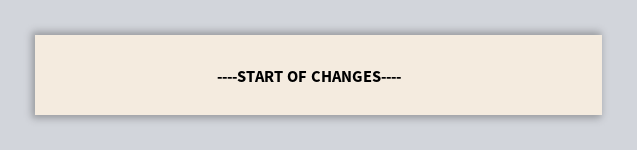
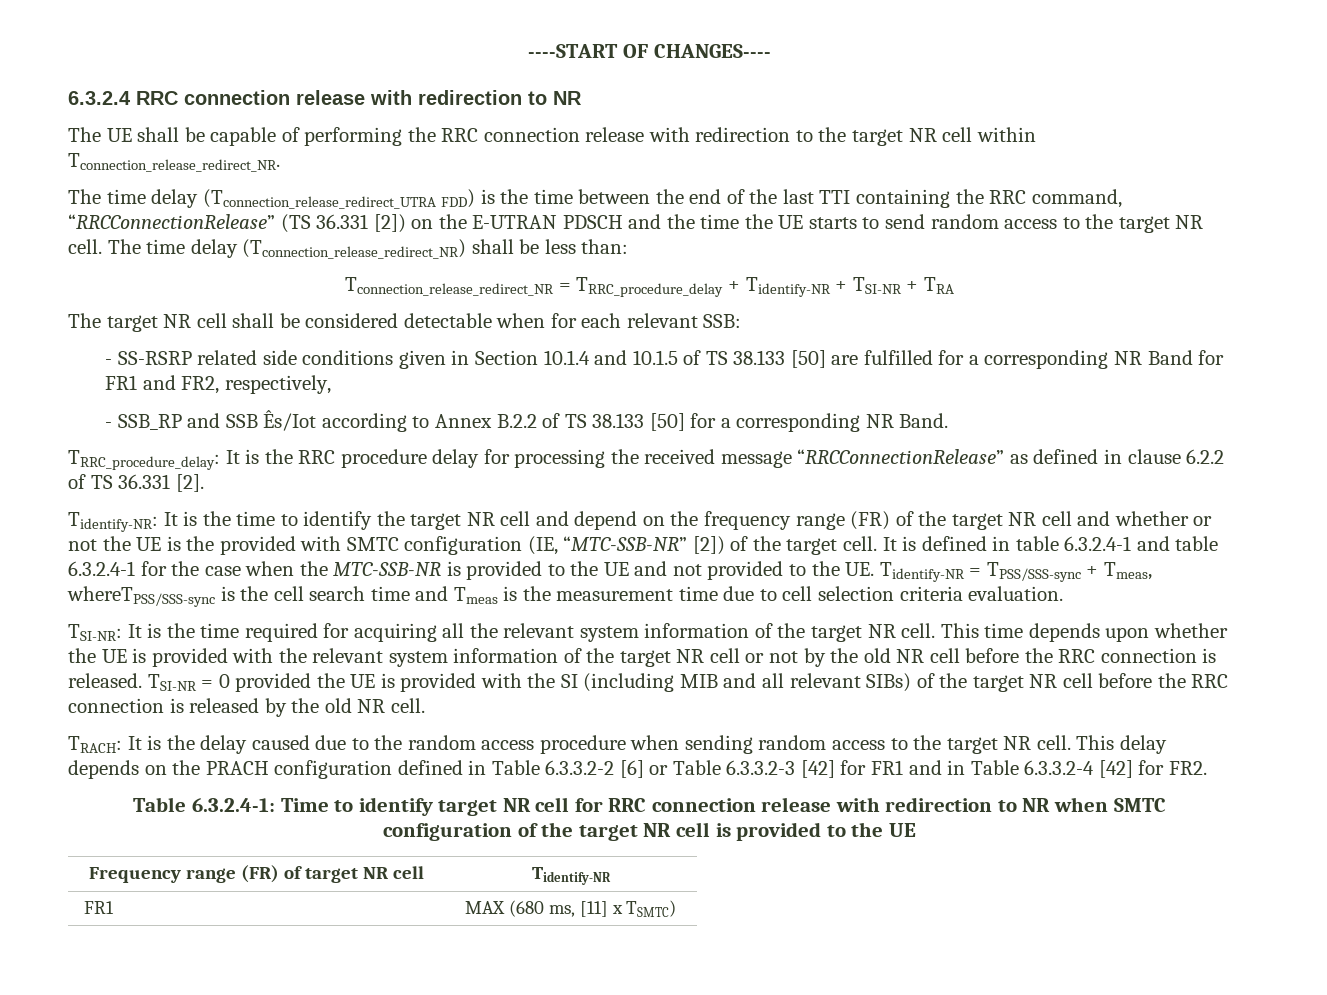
(402, 76) none -> [68,90,582,105] [68,127,1036,146] [68,153,280,172] [68,189,1122,209] [68,214,1204,233] [68,239,629,259] [345,277,954,297] [68,313,742,332] [105,350,1225,369] [105,375,331,394] [105,410,949,432] [68,449,1225,470] [68,474,204,492] [68,511,1213,532] [68,536,1219,555] [68,561,1152,582] [67,586,1064,607] [68,623,1228,642] [68,648,1217,667] [68,673,1229,692] [68,698,425,717] [68,735,1167,754] [68,760,1207,779] [133,797,1166,816] [383,822,916,841] [89,865,424,883] [531,867,611,885] [83,901,114,914] [464,900,677,917] // 6.3.2.4 RRC connection release with redirection to NR // The UE shall be capable of performing the RRC connection release with redirection to the target NR cell within Tconnection_release_redirect_NR. // The time delay (Tconnection_release_redirect_UTRA FDD) is the time between the end of the last TTI containing the RRC command, “RRCConnectionRelease” (TS 36.331 [2]) on the E-UTRAN PDSCH and the time the UE starts to send random access to the target NR cell. The time delay (Tconnection_release_redirect_NR) shall be less than: // Tconnection_release_redirect_NR = TRRC_procedure_delay + Tidentify-NR + TSI-NR + TRA // The target NR cell shall be considered detectable when for each relevant SSB: // - SS-RSRP related side conditions given in Section 10.1.4 and 10.1.5 of TS 38.133 [50] are fulfilled for a corresponding NR Band for FR1 and FR2, respectively, // - SSB_RP and SSB Ês/Iot according to Annex B.2.2 of TS 38.133 [50] for a corresponding NR Band. // TRRC_procedure_delay: It is the RRC procedure delay for processing the received message “RRCConnectionRelease” as defined in clause 6.2.2 of TS 36.331 [2]. // Tidentify-NR: It is the time to identify the target NR cell and depend on the frequency range (FR) of the target NR cell and whether or not the UE is the provided with SMTC configuration (IE, “MTC-SSB-NR” [2]) of the target cell. It is defined in table 6.3.2.4-1 and table 6.3.2.4-1 for the case when the MTC-SSB-NR is provided to the UE and not provided to the UE. Tidentify-NR = TPSS/SSS-sync + Tmeas, whereTPSS/SSS-sync is the cell search time and Tmeas is the measurement time due to cell selection criteria evaluation. // TSI-NR: It is the time required for acquiring all the relevant system information of the target NR cell. This time depends upon whether the UE is provided with the relevant system information of the target NR cell or not by the old NR cell before the RRC connection is released. TSI-NR = 0 provided the UE is provided with the SI (including MIB and all relevant SIBs) of the target NR cell before the RRC connection is released by the old NR cell. // TRACH: It is the delay caused due to the random access procedure when sending random access to the target NR cell. This delay depends on the PRACH configuration defined in Table 6.3.3.2-2 [6] or Table 6.3.3.2-3 [42] for FR1 and in Table 6.3.3.2-4 [42] for FR2. // Table 6.3.2.4-1: Time to identify target NR cell for RRC connection release with redirection to NR when SMTC configuration of the target NR cell is provided to the UE // Frequency range (FR) of target NR cell | Tidentify-NR // FR1 | MAX (680 ms, [11] x TSMTC)

